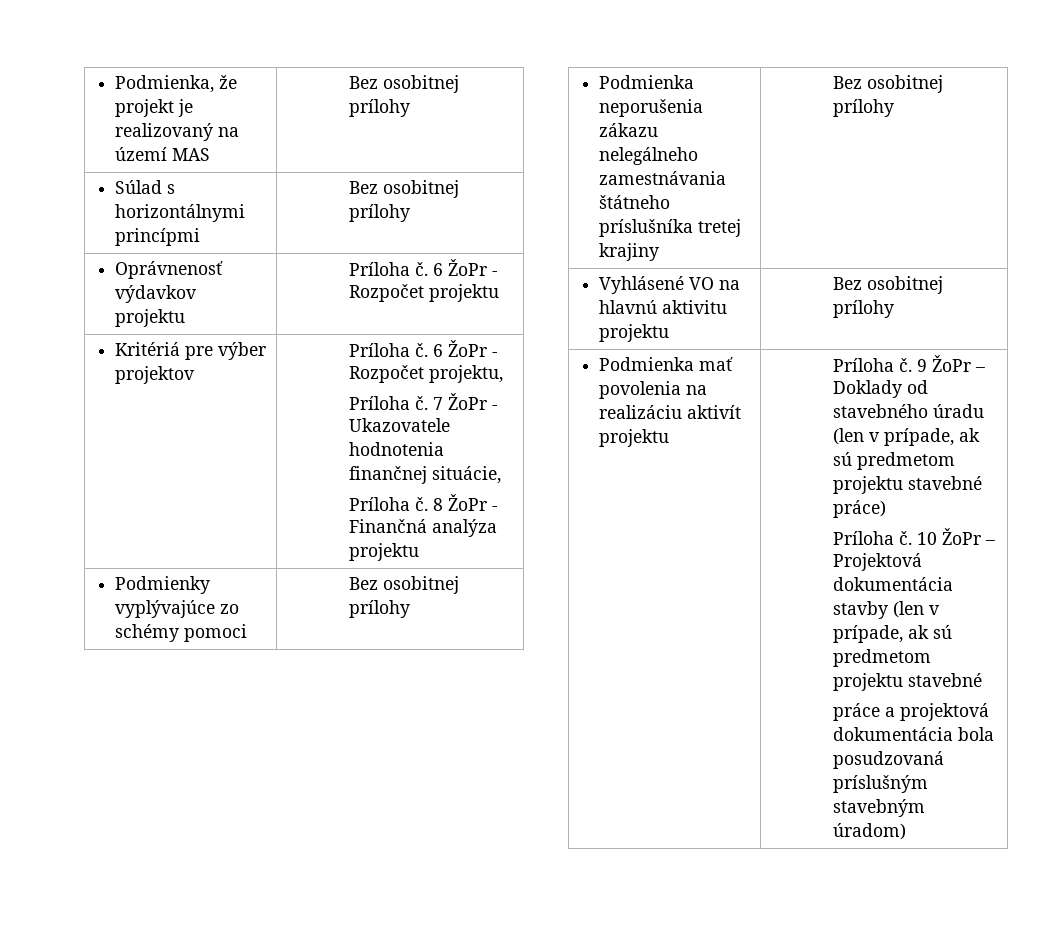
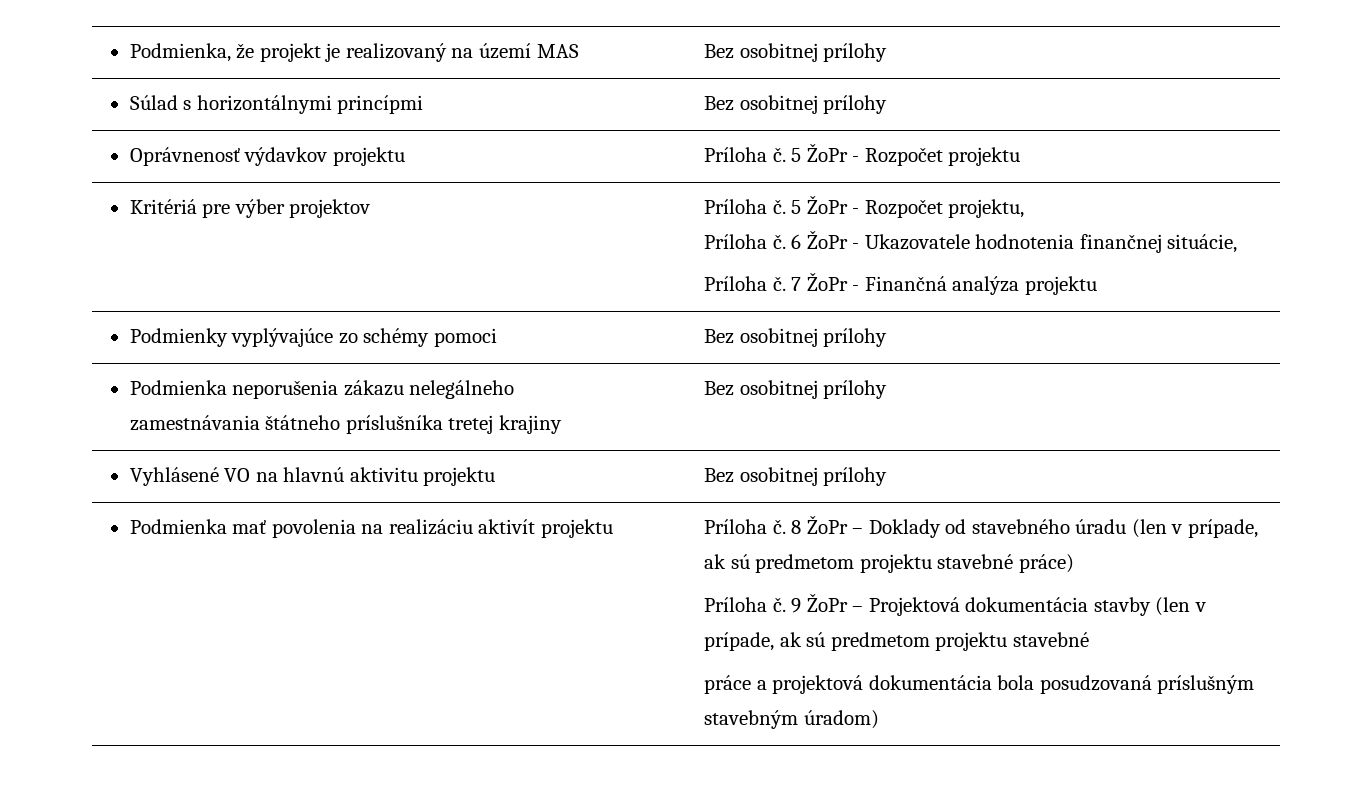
[433,263,444,276] 6 -> [791,148,802,162] 5
[433,344,444,357] 6 -> [791,200,802,214] 5
[433,397,444,410] 7 -> [791,234,802,249] 6
[433,498,444,511] 8 -> [791,277,802,291] 7
[917,359,928,372] 9 -> [791,520,802,534] 8
[917,532,938,545] 10 -> [791,598,802,613] 9

